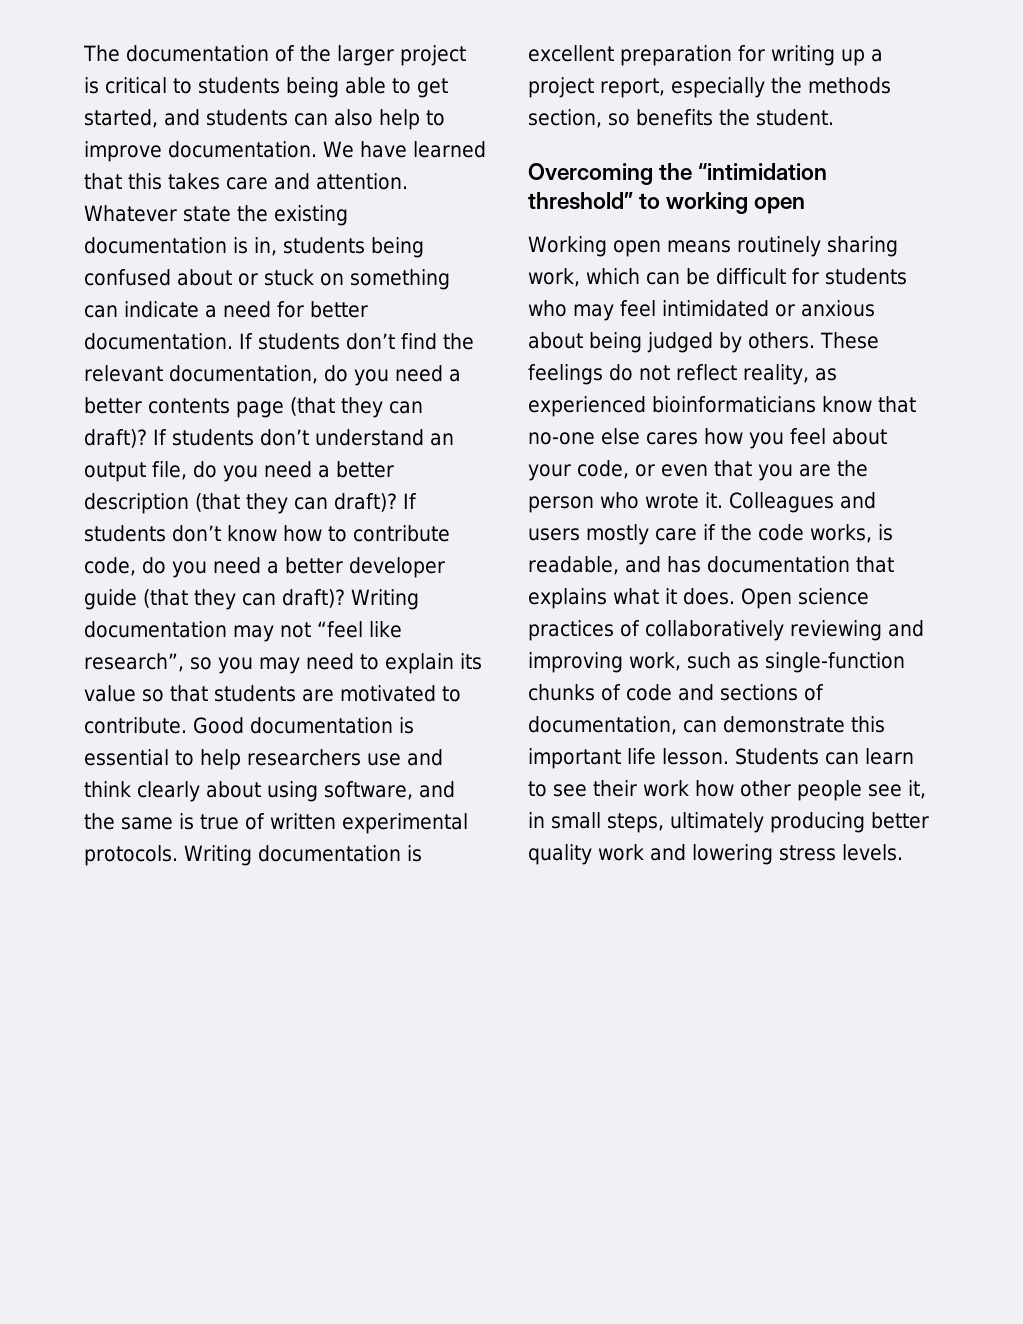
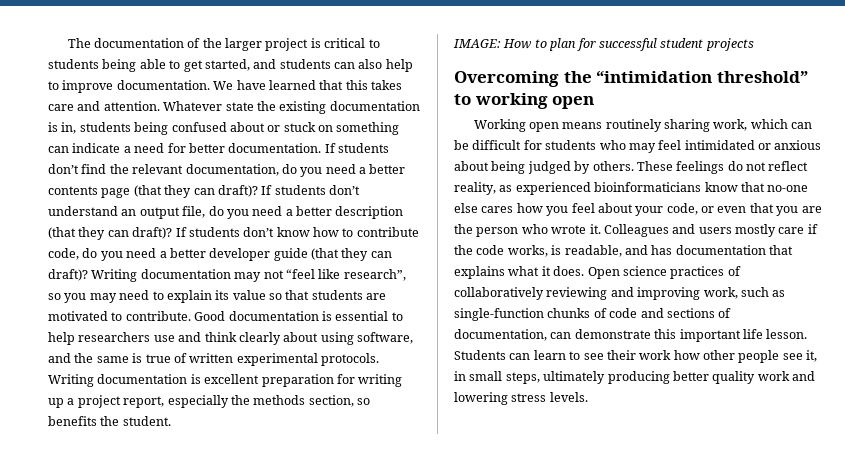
(834, 117) none -> [453,38,754,51] // IMAGE: How to plan for successful student projects

